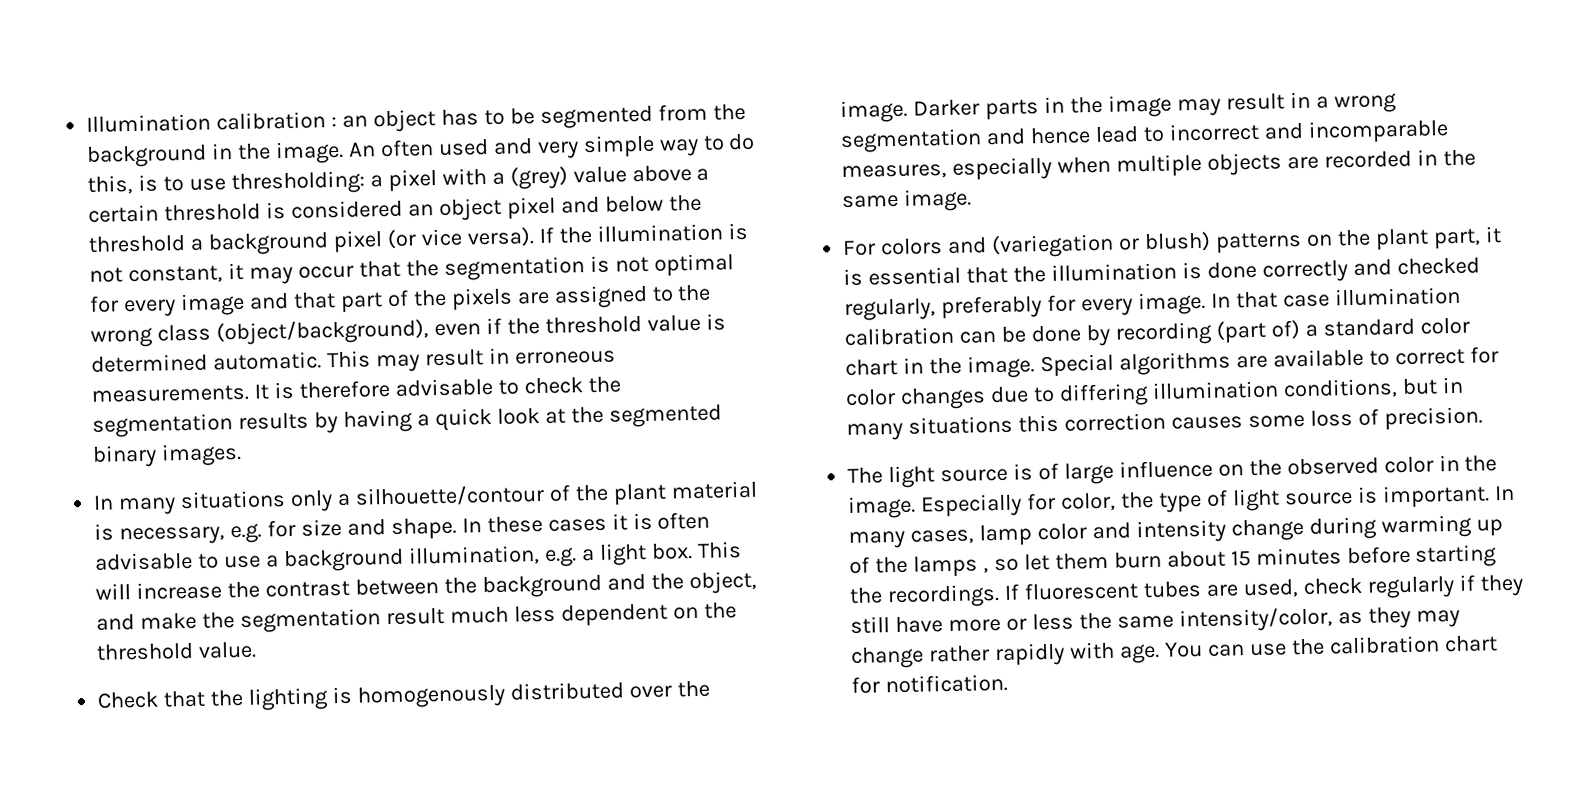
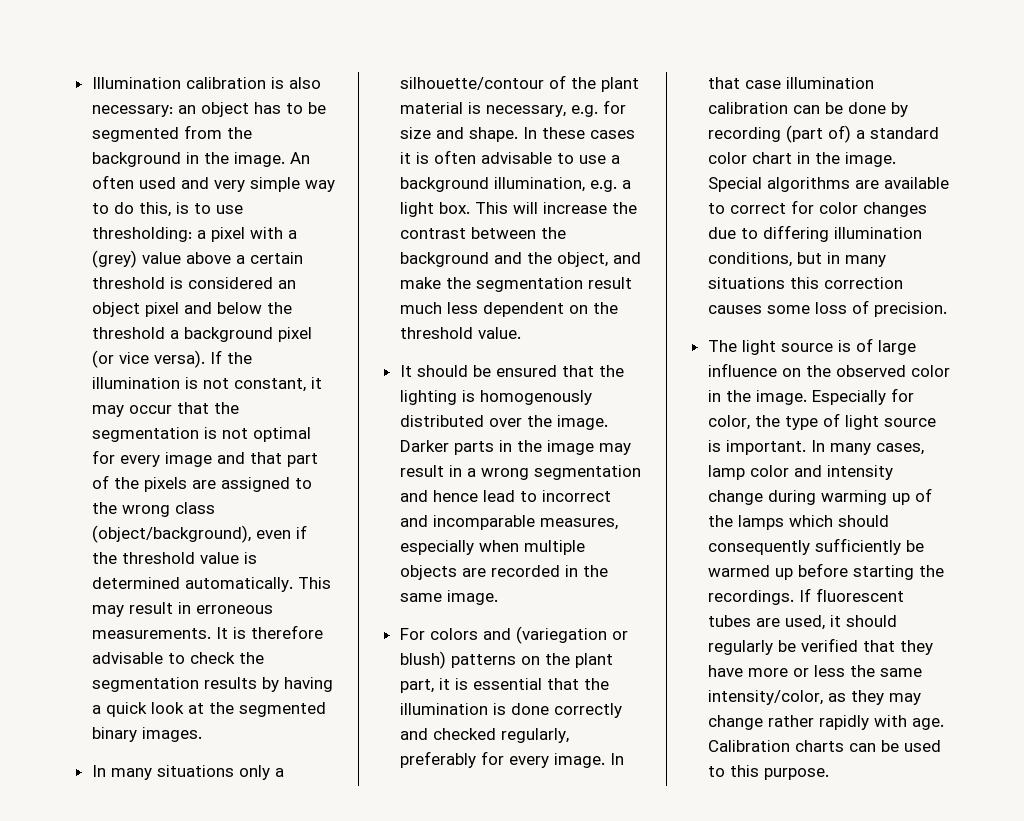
[331,116,338,128] : -> [270,77,321,89] [91,105,173,117] is also necessary:
[213,351,323,371] automatic. -> [184,577,293,592] automatically.
[97,691,160,709] Check -> [399,365,557,377] It should be ensured
[983,547,1342,574] , so let them burn about 15 minutes -> [788,515,889,527] [707,538,924,555] [707,565,793,580] which should consequently sufficiently be warmed up
[1302,574,1524,599] [850,616,891,634] check regularly if they still -> [829,615,897,627] [707,638,933,655] it should regularly be verified that they
[1163,635,1498,658] [851,673,1009,694] You can use the calibration chart for notification. -> [707,740,941,752] [707,765,829,780] Calibration charts can be used to this purpose.

